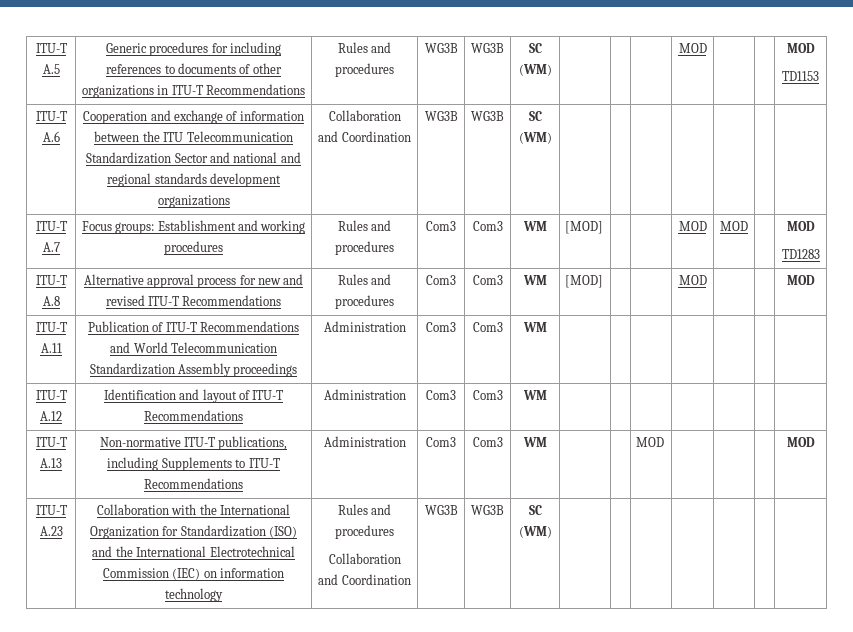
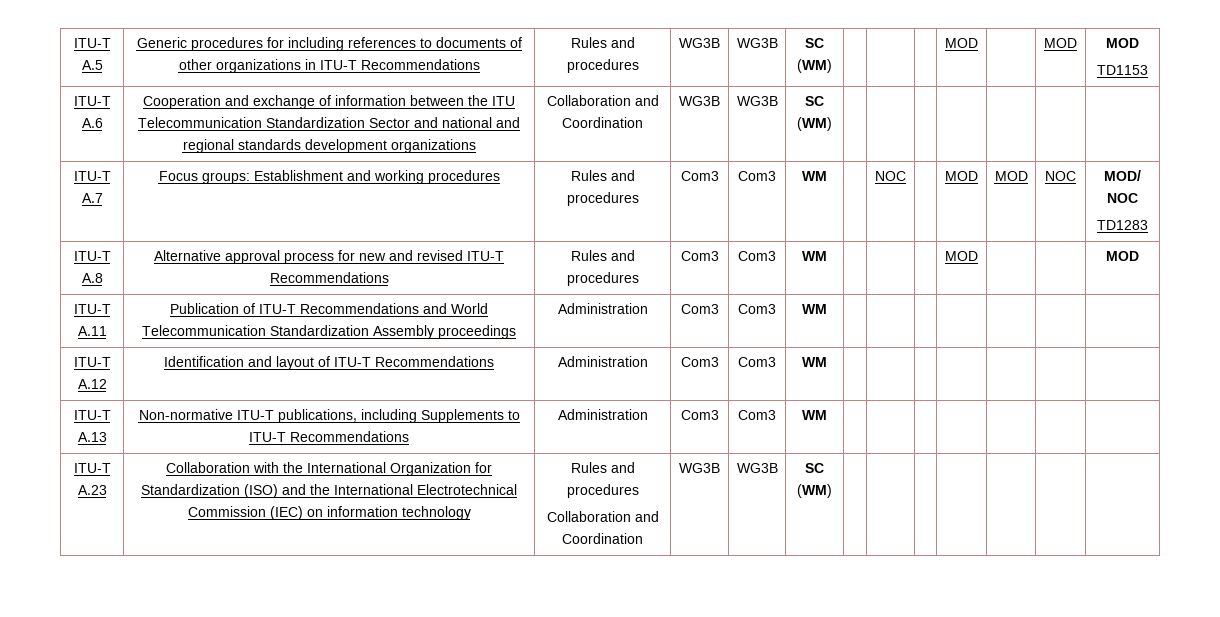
(707, 48) none -> [1044,38,1077,48] MOD
[565,221,604,234] [MOD] | -> [875,171,906,181] | NOC
[786,221,815,231] | MOD -> [1045,171,1076,181] [1104,170,1141,181] [1107,193,1138,203] NOC | MOD/ NOC
[565,275,604,288] [MOD] -> (827, 256) none
[636,437,665,447] [786,437,815,447] MOD | | | | MOD -> (827, 415) | | | |

